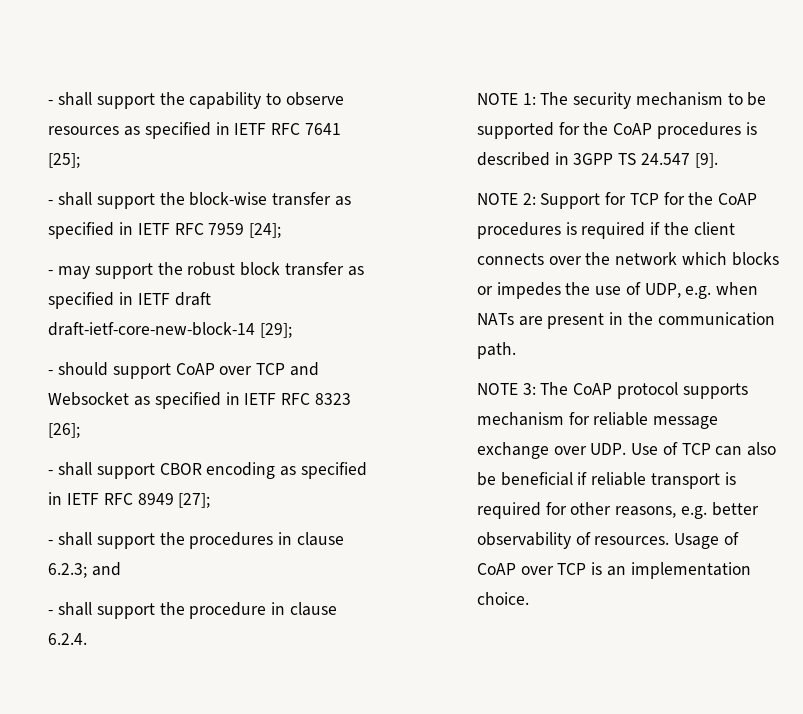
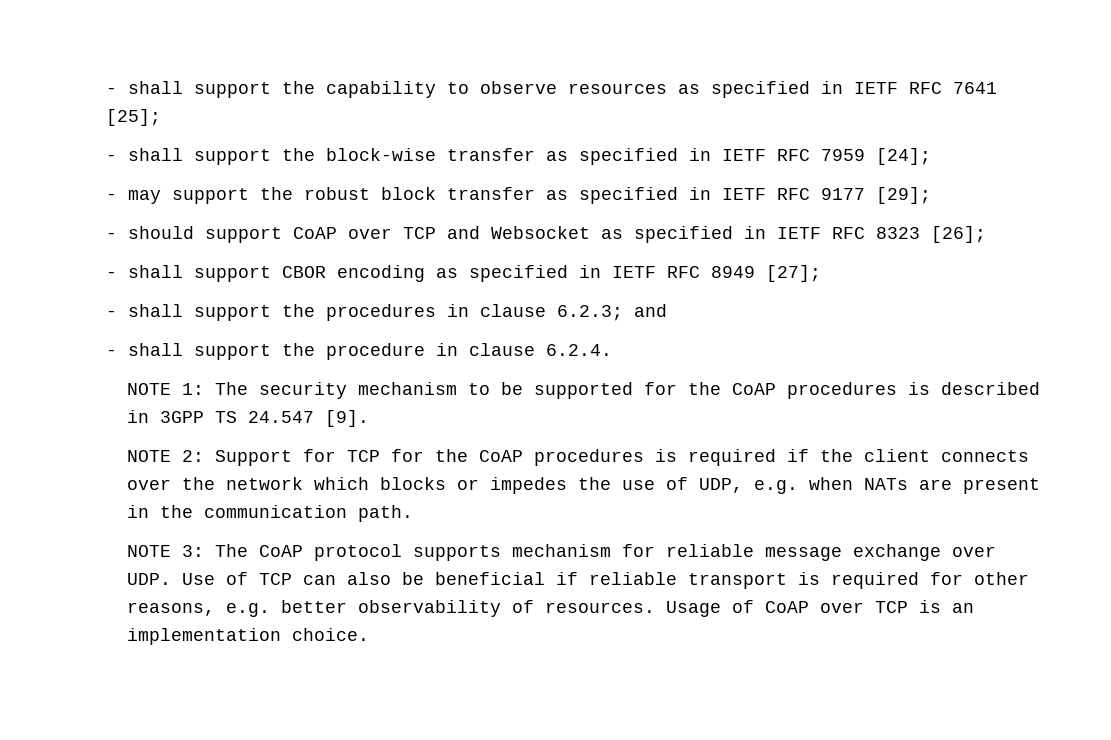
[174,292,211,306] [48,322,256,336] draft draft-ietf-core-new-block-14 -> [776,188,865,200] RFC 9177

